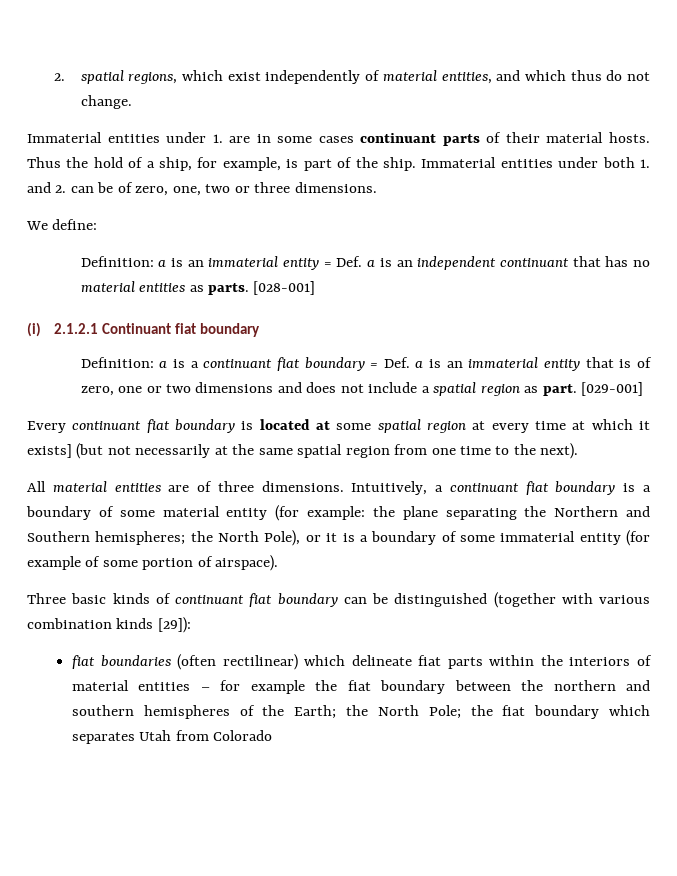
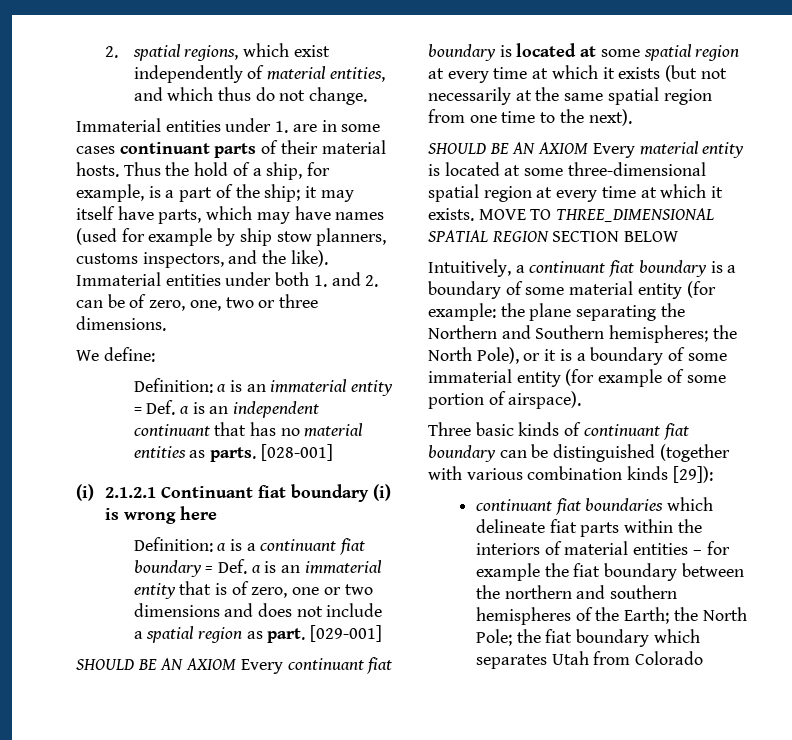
(299, 163) none -> [165,190,175,198] a
[382,157,416,171] ship. -> [264,184,354,202] [76,206,385,224] [76,228,387,246] [76,250,328,268] ship; it may itself have parts, which may have names (used for example by ship stow planners, customs inspectors, and the like).
(260, 330) none -> [372,484,391,501] [104,506,217,524] (i) is wrong here
(643, 389) none -> [76,658,237,670] SHOULD BE AN AXIOM
[27,444,72,458] exists] -> [618,67,661,79] exists
[27,481,344,492] All material entities are of three dimensions. -> [428,141,745,158] [428,162,706,176] [428,184,724,202] [428,208,715,222] [428,230,680,242] SHOULD BE AN AXIOM Every material entity is located at some three-dimensional spatial region at every time at which it exists. MOVE TO THREE_DIMENSIONAL SPATIAL REGION SECTION BELOW //
(191, 625) none -> [476,499,553,511] continuant
[177,654,298,670] (often rectilinear) -> (664, 504) none

